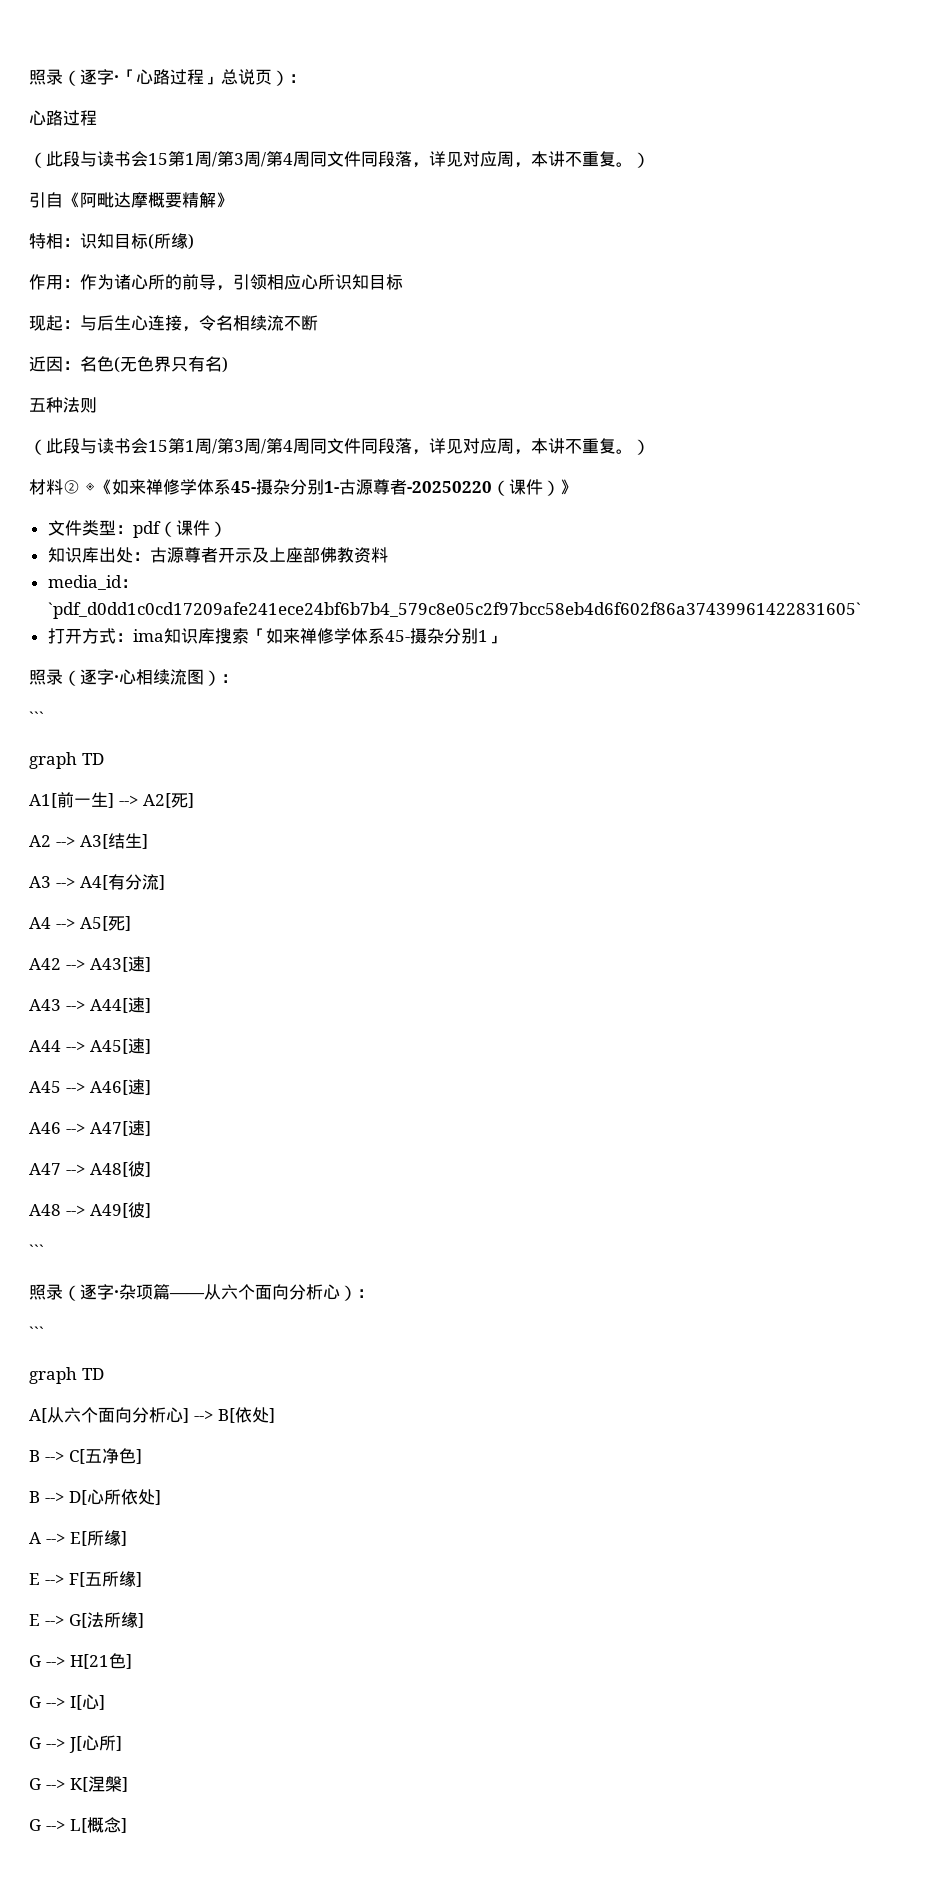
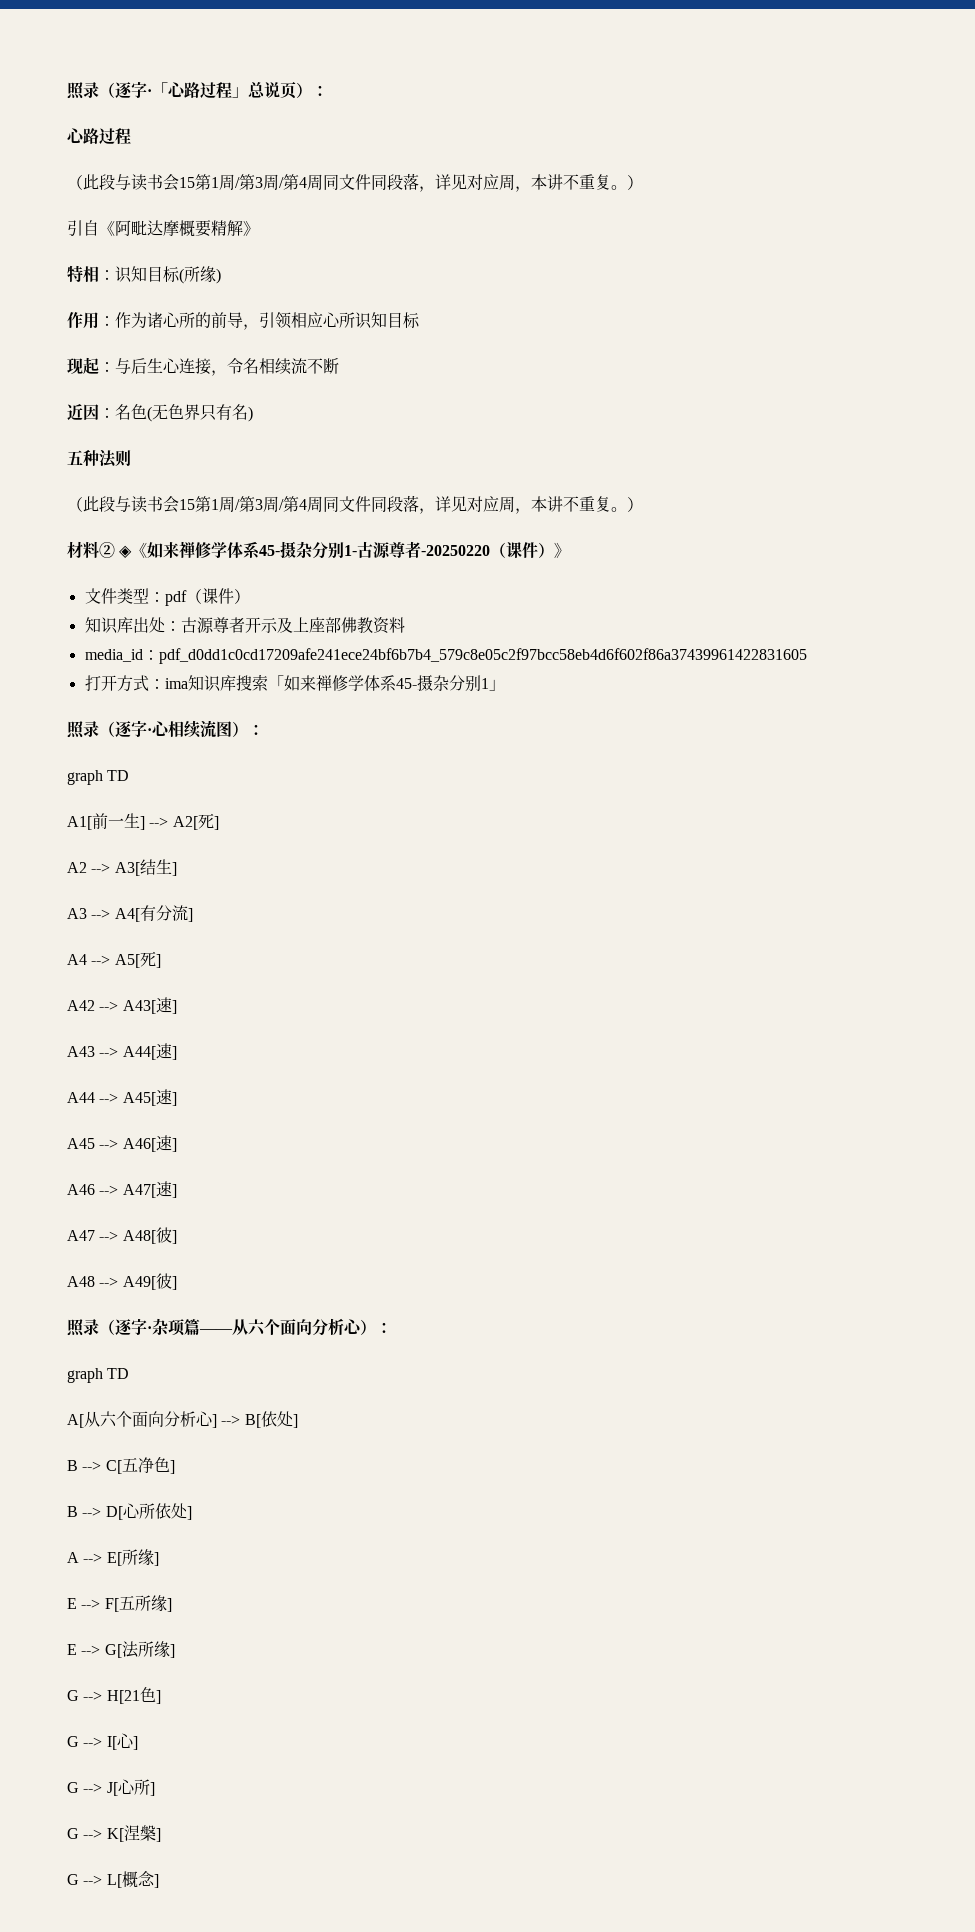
[47,602,861,619] `pdf_d0dd1c0cd17209afe241ece24bf6b7b4_579c8e05c2f97bcc58eb4d6f602f86a37439961422831605` -> [158,648,807,664] pdf_d0dd1c0cd17209afe241ece24bf6b7b4_579c8e05c2f97bcc58eb4d6f602f86a37439961422831605
[29,711,44,724] // ``` -> (264, 729) none
[29,1244,44,1257] // ``` -> (177, 1283) none
[29,1326,44,1339] // ``` -> (392, 1327) none

